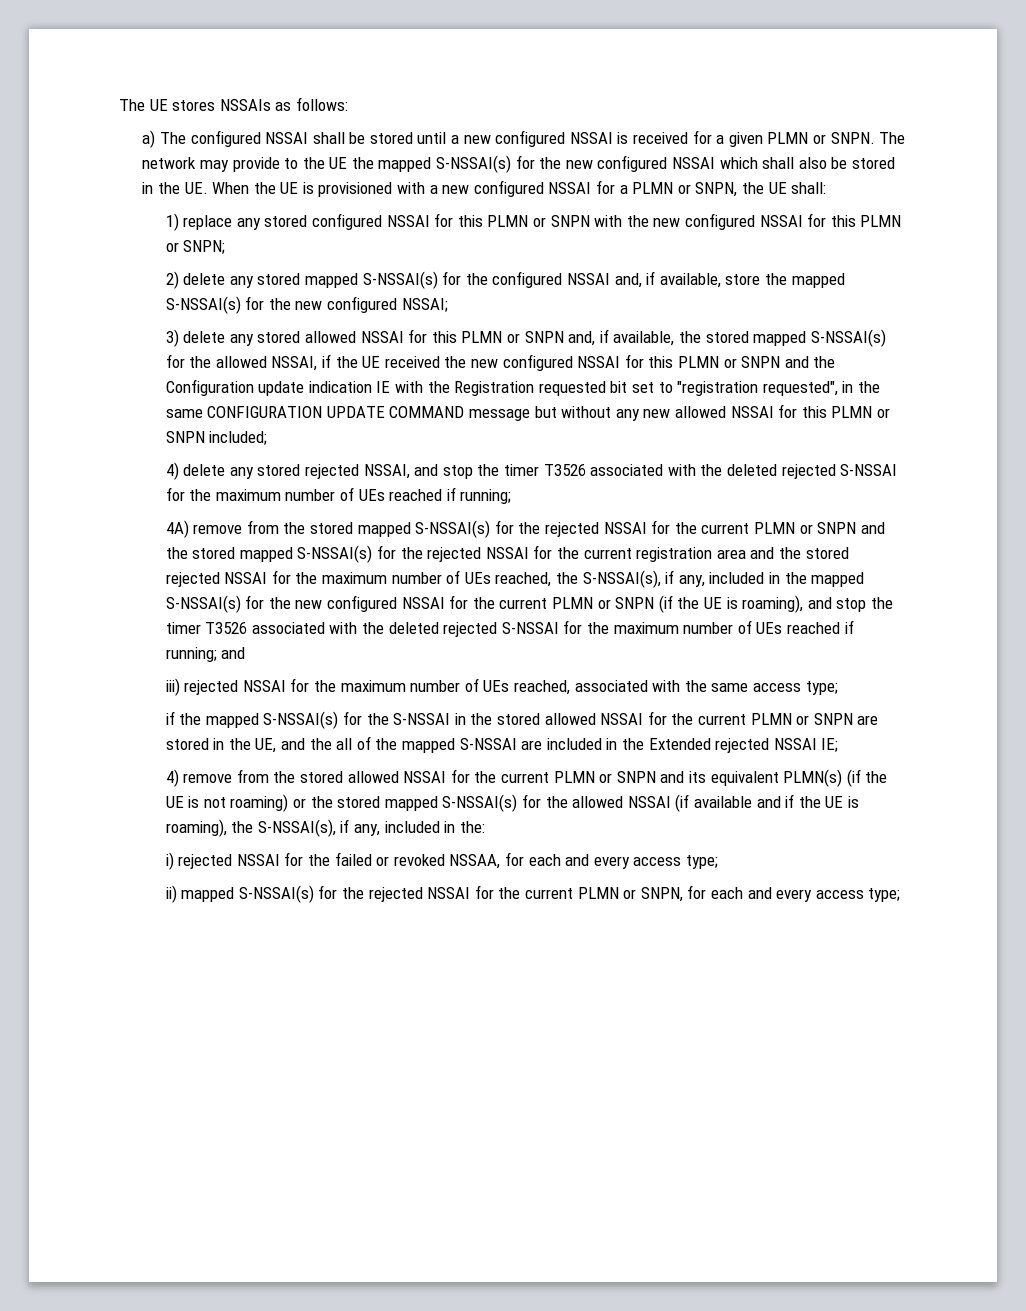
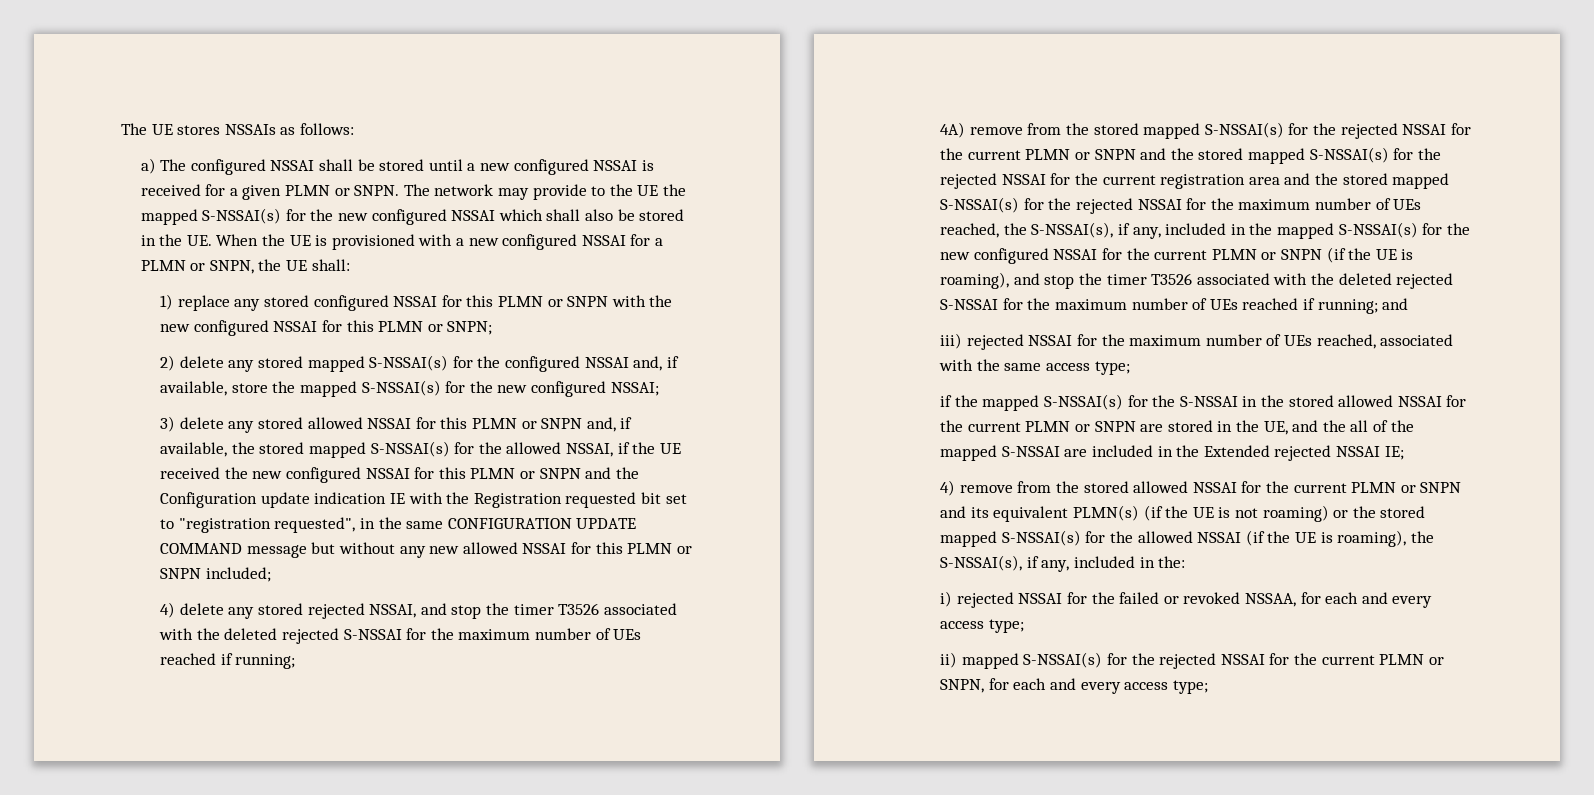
(849, 553) none -> [1392,173,1450,189] [940,197,1072,213] mapped S-NSSAI(s) for the
[693,794,795,808] available and if -> (1265, 538) none

